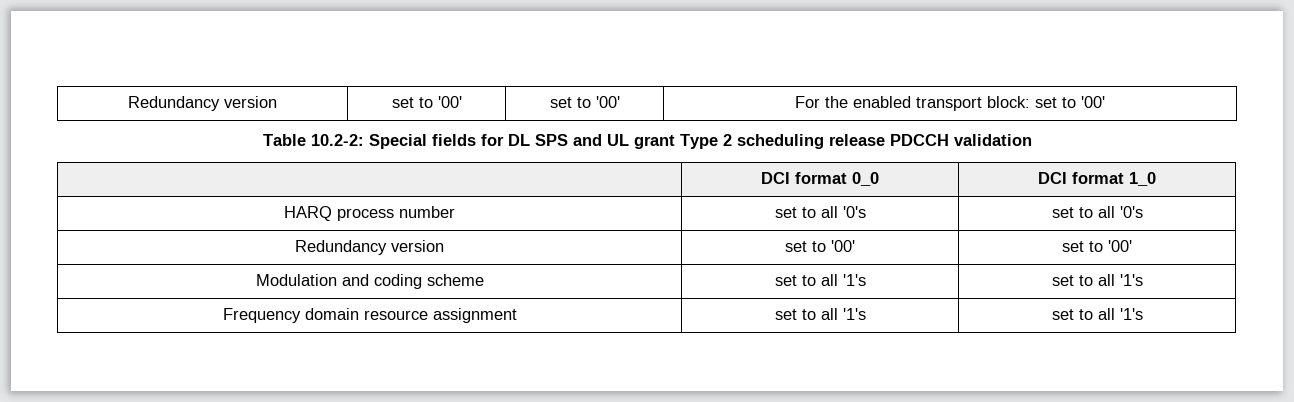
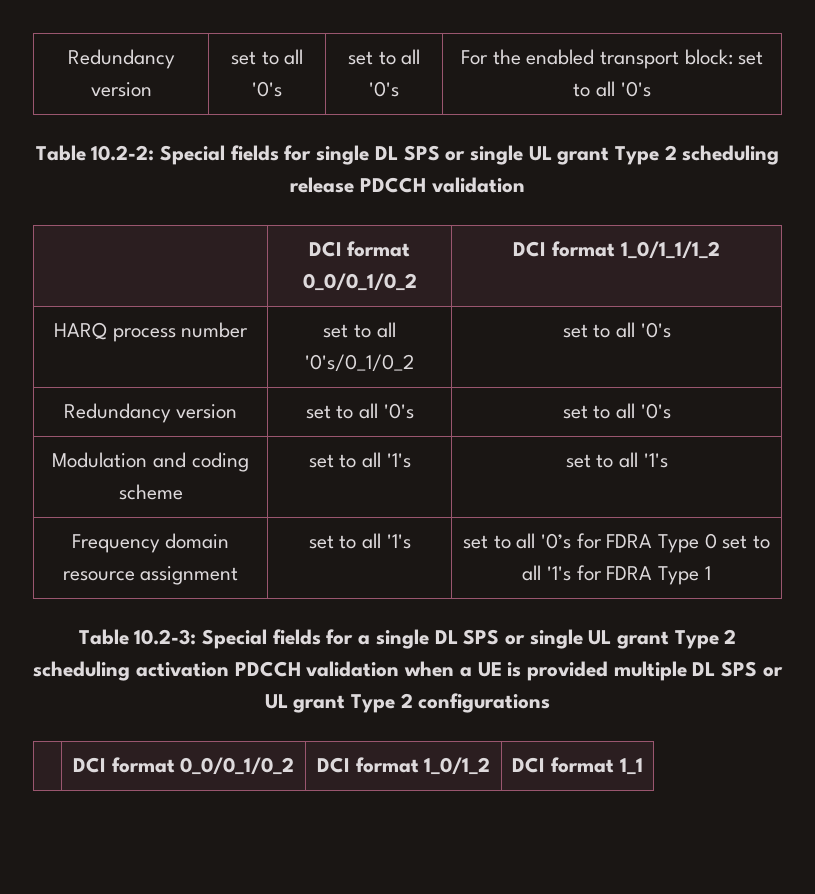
[128,96,277,111] [391,96,462,108] [549,96,620,108] Redundancy version | set to '00' | set to '00' -> [67,49,175,69] [90,82,152,97] [230,49,304,65] [252,81,282,97] [347,49,421,65] [369,81,399,97] Redundancy version | set to all '0's | set to all '0's
[1081,96,1105,108] '00' -> [596,81,651,97] all '0's
[507,134,602,146] DL SPS and -> [316,145,523,165] single DL SPS or single
[852,172,879,186] [1038,172,1156,186] 0_0 | DCI format 1_0 -> [302,273,417,291] [513,241,720,259] 0_0/0_1/0_2 | DCI format 1_0/1_1/1_2
[842,206,866,218] '0's -> [305,354,414,372] '0's/0_1/0_2
[831,240,855,252] [1062,240,1132,252] '00' | set to '00' -> [358,403,414,419] [562,403,671,419] all '0's | set to all '0's
[1119,308,1143,320] '1's -> [540,533,771,553] [522,565,711,585] [78,629,737,649] [33,661,783,681] [264,693,551,713] [72,757,295,775] [316,757,491,775] [512,757,643,775] '0’s for FDRA Type 0 set to all '1's for FDRA Type 1 // Table 10.2-3: Special fields for a single DL SPS or single UL grant Type 2 scheduling activation PDCCH validation when a UE is provided multiple DL SPS or UL grant Type 2 configurations // | DCI format 0_0/0_1/0_2 | DCI format 1_0/1_2 | DCI format 1_1

